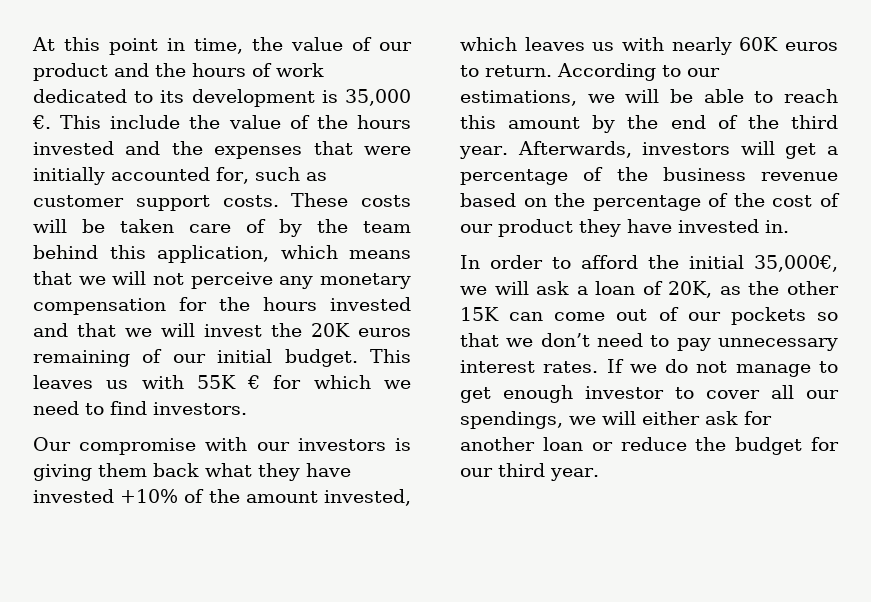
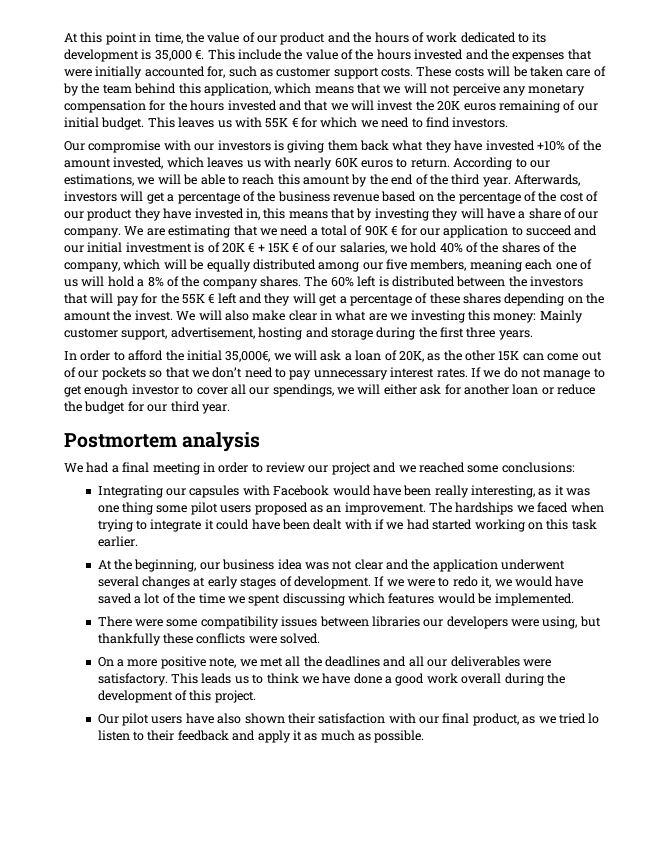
[765,220,789,233] in. -> [245,208,599,221] [64,225,598,238] [64,242,576,254] [64,259,592,272] [64,276,583,289] [64,293,605,306] [64,310,583,323] [64,327,533,340] in, this means that by investing they will have a share of our company. We are estimating that we need a total of 90K € for our application to succeed and our initial investment is of 20K € + 15K € of our salaries, we hold 40% of the shares of the company, which will be equally distributed among our five members, meaning each one of us will hold a 8% of the company shares. The 60% left is distributed between the investors that will pay for the 55K € left and they will get a percentage of these shares depending on the amount the invest. We will also make clear in what are we investing this money: Mainly customer support, advertisement, hosting and storage during the first three years.
(599, 474) none -> [64,432,261,452] [64,462,575,475] [97,485,591,498] [97,502,604,515] [97,519,597,532] [97,536,138,547] [97,559,566,572] [97,576,584,589] [97,593,574,606] [97,616,601,629] [97,633,321,646] [97,656,551,669] [97,673,565,686] [97,690,256,703] [97,713,600,726] [97,730,425,743] // Postmortem analysis // We had a final meeting in order to review our project and we reached some conclusions: // Integrating our capsules with Facebook would have been really interesting, as it was one thing some pilot users proposed as an improvement. The hardships we faced when trying to integrate it could have been dealt with if we had started working on this task earlier. // At the beginning, our business idea was not clear and the application underwent several changes at early stages of development. If we were to redo it, we would have saved a lot of the time we spent discussing which features would be implemented. // There were some compatibility issues between libraries our developers were using, but thankfully these conflicts were solved. // On a more positive note, we met all the deadlines and all our deliverables were satisfactory. This leads us to think we have done a good work overall during the development of this project. // Our pilot users have also shown their satisfaction with our final product, as we tried lo listen to their feedback and apply it as much as possible.

